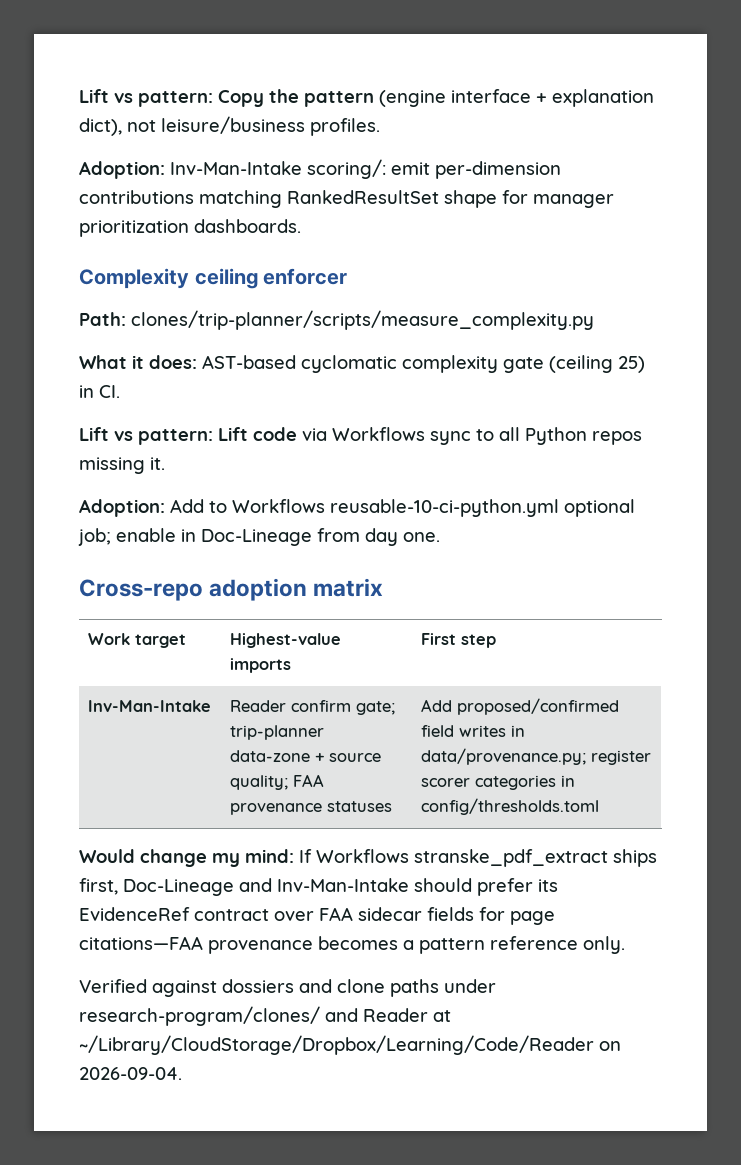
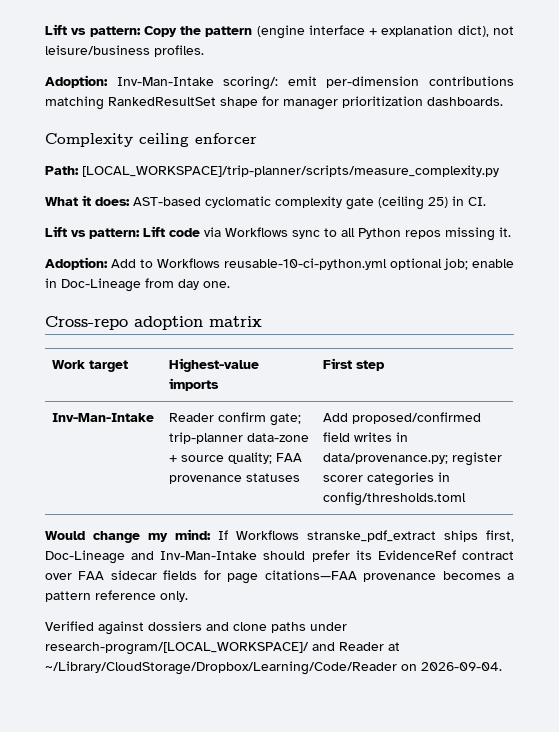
[131,310,594,330] clones/trip-planner/scripts/measure_complexity.py -> [82,165,499,177] [LOCAL_WORKSPACE]/trip-planner/scripts/measure_complexity.py
[79,1006,320,1026] research-program/clones/ -> [45,642,309,655] research-program/[LOCAL_WORKSPACE]/

